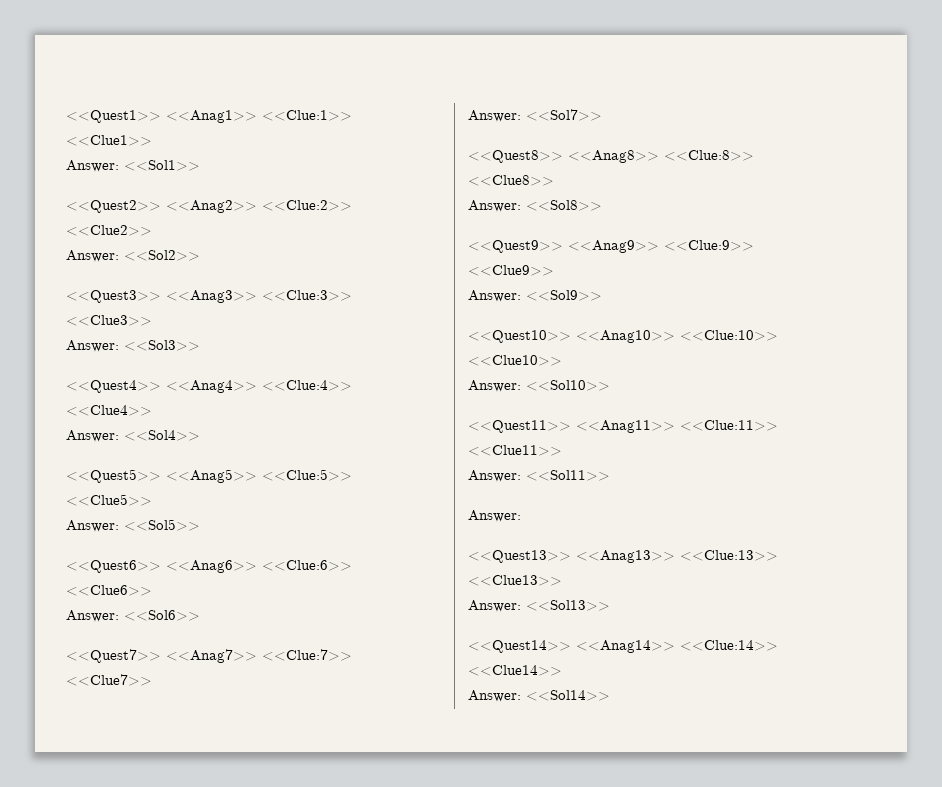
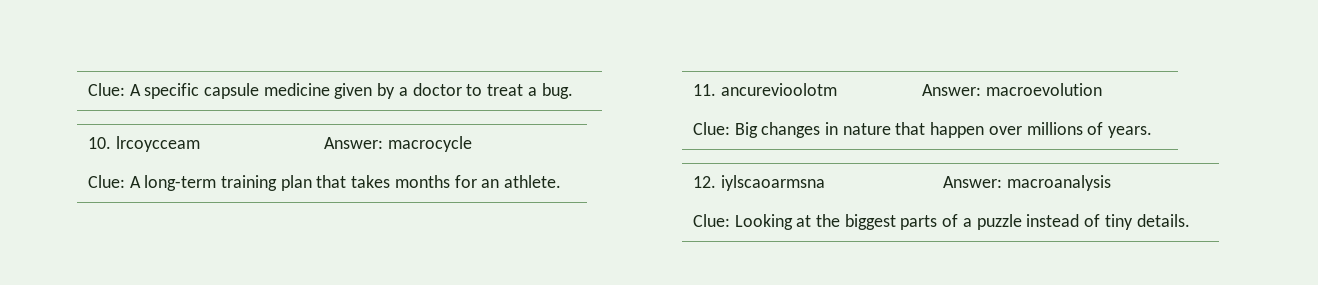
[66,110,352,123] [66,135,152,146] [66,160,200,172] [66,200,352,213] [66,225,152,236] [66,250,200,262] [66,290,352,303] [66,315,152,326] [66,340,200,352] [66,380,352,393] [66,405,152,416] [66,430,200,442] [66,469,352,483] [66,494,152,506] [66,519,200,532] [66,560,352,573] [66,585,152,596] [66,610,200,622] [66,649,352,663] [66,674,152,686] [468,109,602,122] [468,150,754,163] [468,175,554,186] [468,200,602,212] [468,240,754,253] [468,265,554,276] [468,290,602,302] [468,330,778,343] [468,355,562,366] [468,380,610,392] [468,420,778,433] [468,445,562,456] [468,470,610,482] [468,510,521,522] [468,550,778,563] [468,575,562,586] [468,600,610,612] [468,640,778,653] [468,665,562,676] [468,690,610,702] <<Quest1>> <<Anag1>> <<Clue:1>> <<Clue1>> // Answer: <<Sol1>> // <<Quest2>> <<Anag2>> <<Clue:2>> <<Clue2>> // Answer: <<Sol2>> // <<Quest3>> <<Anag3>> <<Clue:3>> <<Clue3>> // Answer: <<Sol3>> // <<Quest4>> <<Anag4>> <<Clue:4>> <<Clue4>> // Answer: <<Sol4>> // <<Quest5>> <<Anag5>> <<Clue:5>> <<Clue5>> // Answer: <<Sol5>> // <<Quest6>> <<Anag6>> <<Clue:6>> <<Clue6>> // Answer: <<Sol6>> // <<Quest7>> <<Anag7>> <<Clue:7>> <<Clue7>> // Answer: <<Sol7>> // <<Quest8>> <<Anag8>> <<Clue:8>> <<Clue8>> // Answer: <<Sol8>> // <<Quest9>> <<Anag9>> <<Clue:9>> <<Clue9>> // Answer: <<Sol9>> // <<Quest10>> <<Anag10>> <<Clue:10>> <<Clue10>> // Answer: <<Sol10>> // <<Quest11>> <<Anag11>> <<Clue:11>> <<Clue11>> // Answer: <<Sol11>> // Answer: // <<Quest13>> <<Anag13>> <<Clue:13>> <<Clue13>> // Answer: <<Sol13>> // <<Quest14>> <<Anag14>> <<Clue:14>> <<Clue14>> // Answer: <<Sol14>> -> [87,83,573,99] [87,136,200,152] [323,136,472,152] [87,175,562,191] [692,83,837,96] [921,83,1102,96] [692,122,1153,138] [692,175,825,191] [942,175,1111,191] [692,214,1190,230] Clue: A specific capsule medicine given by a doctor to treat a bug. // 10. lrcoycceam | Answer: macrocycle // Clue: A long-term training plan that takes months for an athlete. // 11. ancurevioolotm | Answer: macroevolution // Clue: Big changes in nature that happen over millions of years. // 12. iylscaoarmsna | Answer: macroanalysis // Clue: Looking at the biggest parts of a puzzle instead of tiny details.

